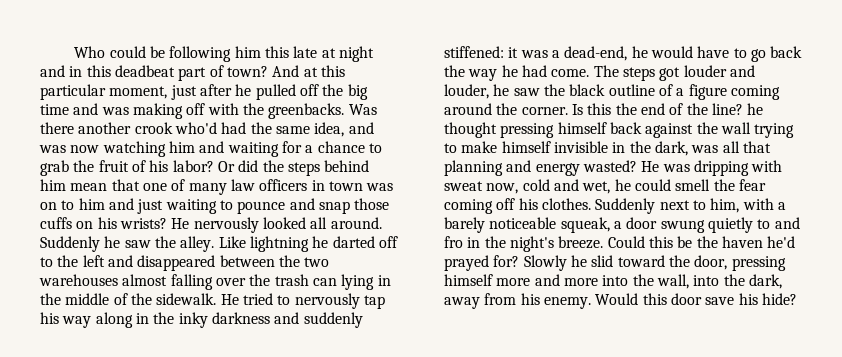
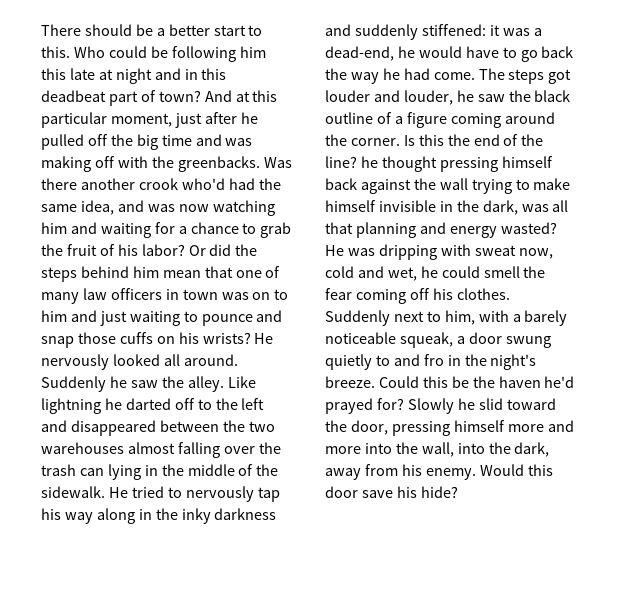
(74, 52) none -> [41,24,263,36] [41,46,70,58] There should be a better start to this.

